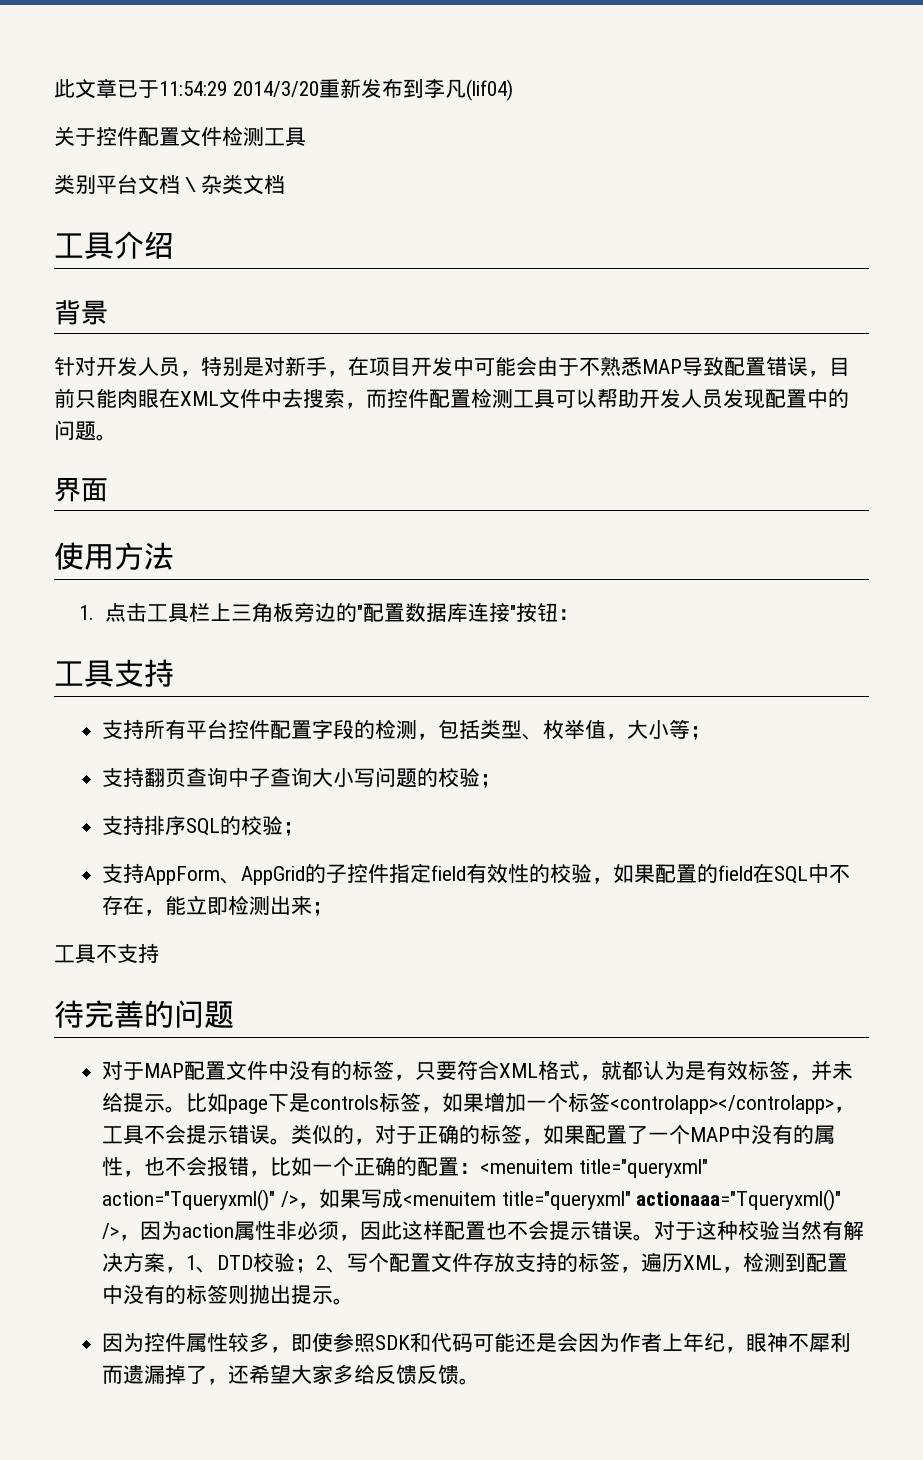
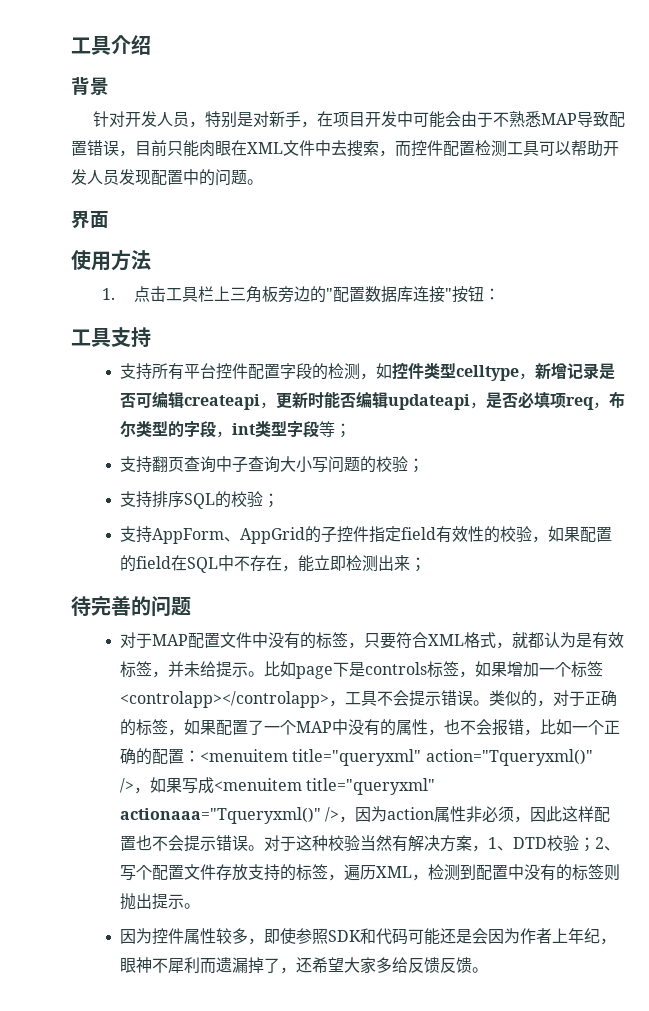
[54,78,513,101] [54,126,306,147] [54,174,285,195] 此文章已于11:54:29 2014/3/20重新发布到李凡(lif04) // 关于控件配置文件检测工具 // 类别平台文档＼杂类文档 // -> (71, 45) none
[438,719,670,740] 包括类型、枚举值，大小 -> [375,363,615,381] [119,391,625,410] [119,421,319,438] 如控件类型celltype，新增记录是否可编辑createapi，更新时能否编辑updateapi，是否必填项req，布尔类型的字段，int类型字段
[54,943,159,964] // 工具不支持 -> (426, 564) none

